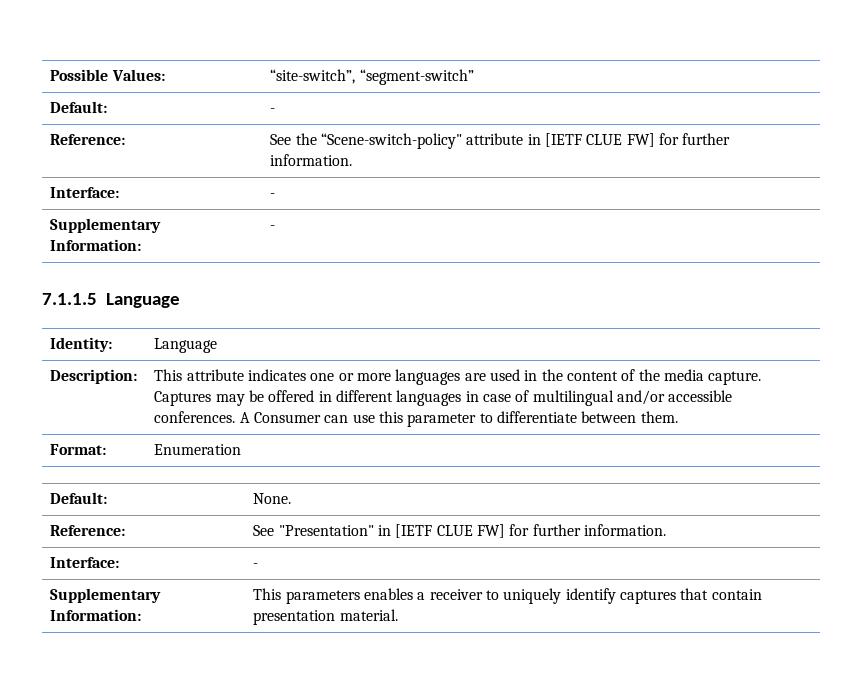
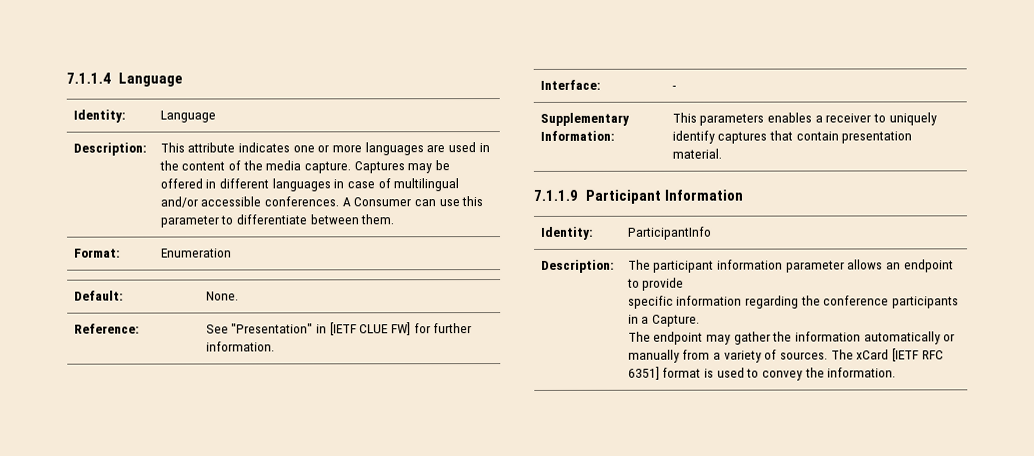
[50,69,165,81] [270,69,474,85] [50,101,108,113] [270,108,276,113] [50,134,126,145] [270,133,731,149] [270,154,353,166] [50,187,120,198] [270,193,276,198] [50,218,162,233] [50,239,142,251] [270,225,276,230] [42,293,97,305] Possible Values: | “site-switch”, “segment-switch” // Default: | - // Reference: | See the “Scene-switch-policy" attribute in [IETF CLUE FW] for further information. // Interface: | - // Supplementary Information: | - // 7.1.1.5 -> [66,72,111,84] 7.1.1.4
(398, 615) none -> [533,189,743,204] [539,226,594,240] [626,226,712,240] [540,259,615,273] [627,259,954,273] [626,277,685,291] [627,295,959,309] [627,314,701,327] [627,331,956,345] [627,348,944,363] [627,366,897,381] // 7.1.1.9 Participant Information // Identity: | ParticipantInfo // Description: | The participant information parameter allows an endpoint to provide // specific information regarding the conference participants in a Capture. // The endpoint may gather the information automatically or manually from a variety of sources. The xCard [IETF RFC 6351] format is used to convey the information.

